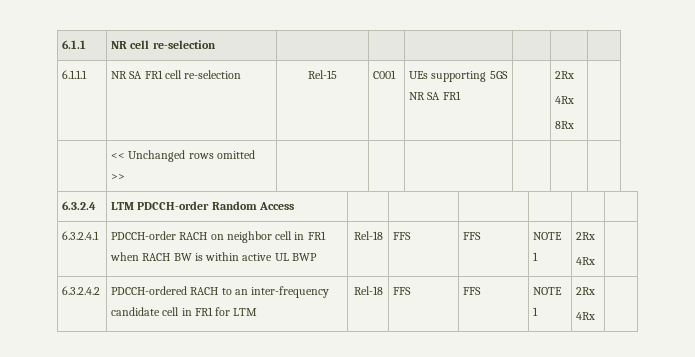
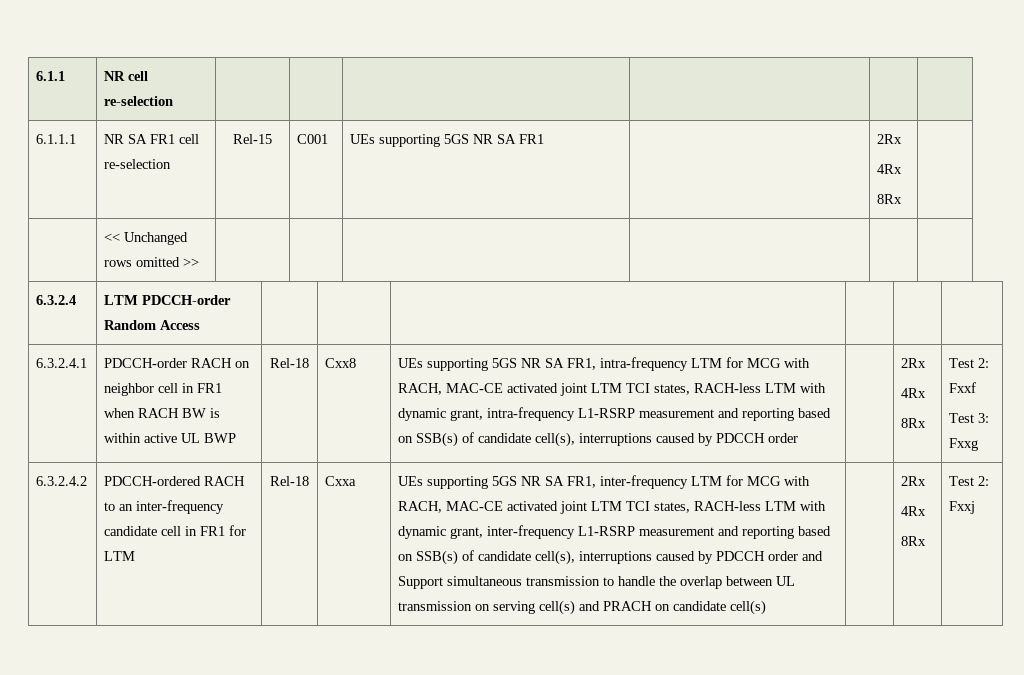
[393,232,412,240] [463,232,482,240] [533,232,563,240] [533,252,539,261] [576,232,596,240] [576,257,596,265] FFS | FFS | NOTE 1 | 2Rx // 4Rx | -> [325,358,357,368] [398,357,811,371] [398,383,827,396] [398,407,832,421] [398,432,799,447] [901,358,927,368] [901,388,927,398] [901,418,927,428] [949,358,990,368] [949,382,977,393] [949,413,990,423] [949,438,979,451] Cxx8 | UEs supporting 5GS NR SA FR1, intra-frequency LTM for MCG with RACH, MAC-CE activated joint LTM TCI states, RACH-less LTM with dynamic grant, intra-frequency L1-RSRP measurement and reporting based on SSB(s) of candidate cell(s), interruptions caused by PDCCH order | | 2Rx // 4Rx // 8Rx | Test 2: Fxxf // Test 3: Fxxg
[393,287,412,295] [463,287,482,295] [533,287,563,295] [533,307,539,316] [576,287,596,295] [576,312,596,320] FFS | FFS | NOTE 1 | 2Rx // 4Rx | -> [325,476,357,486] [398,475,811,489] [398,501,827,514] [398,525,832,539] [398,550,824,565] [398,576,796,589] [398,600,767,615] [901,476,927,486] [901,506,927,516] [901,536,927,546] [949,476,990,486] [949,501,976,514] Cxxa | UEs supporting 5GS NR SA FR1, inter-frequency LTM for MCG with RACH, MAC-CE activated joint LTM TCI states, RACH-less LTM with dynamic grant, inter-frequency L1-RSRP measurement and reporting based on SSB(s) of candidate cell(s), interruptions caused by PDCCH order and Support simultaneous transmission to handle the overlap between UL transmission on serving cell(s) and PRACH on candidate cell(s) | | 2Rx // 4Rx // 8Rx | Test 2: Fxxj

